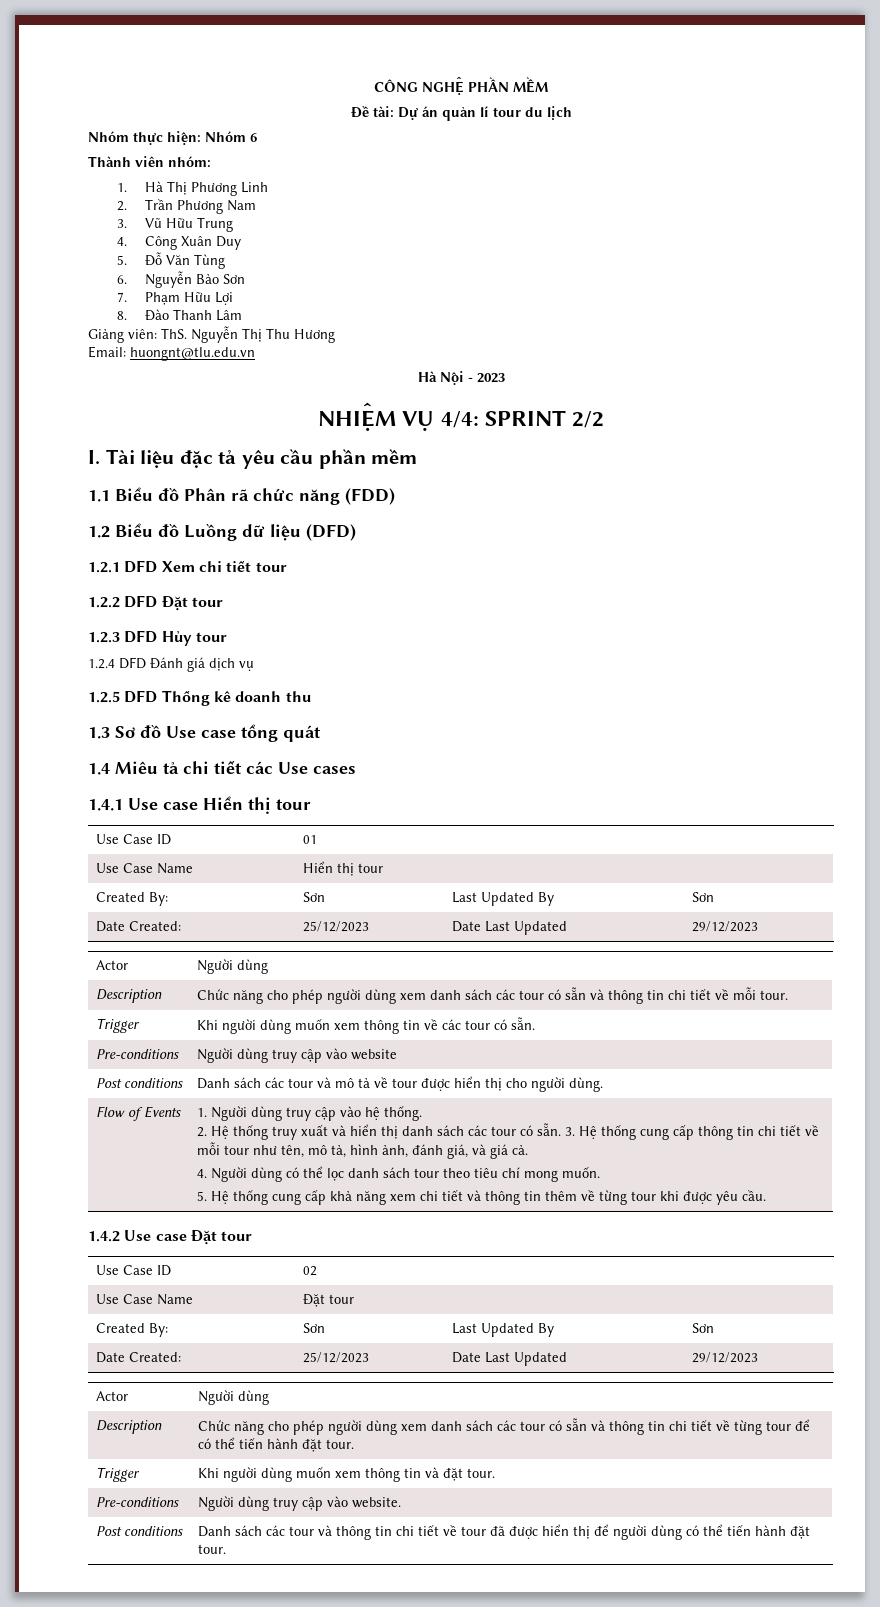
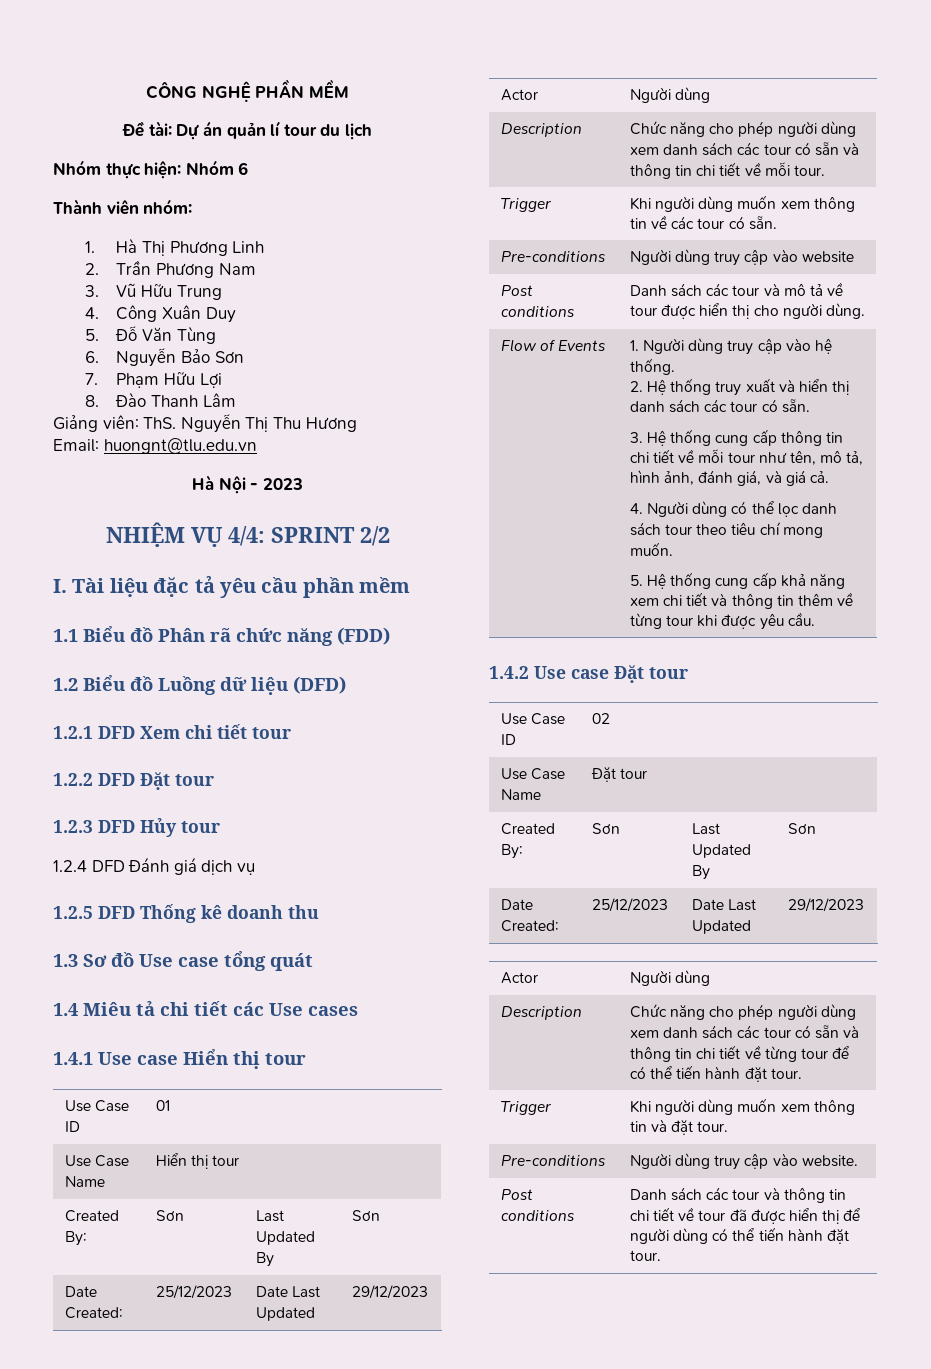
(561, 1129) none -> (810, 406) //

